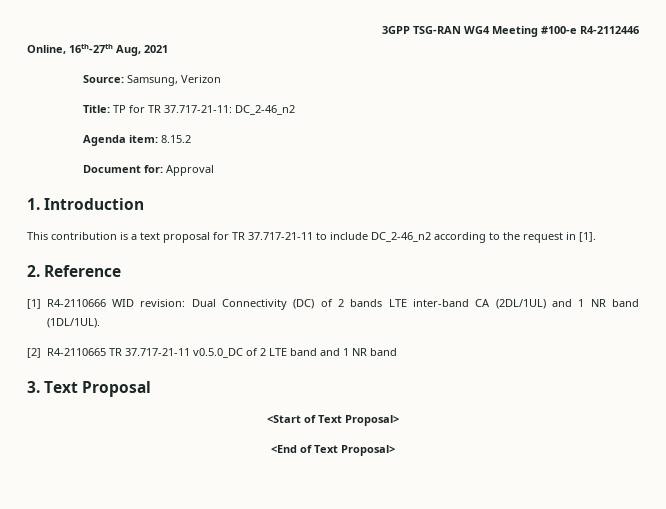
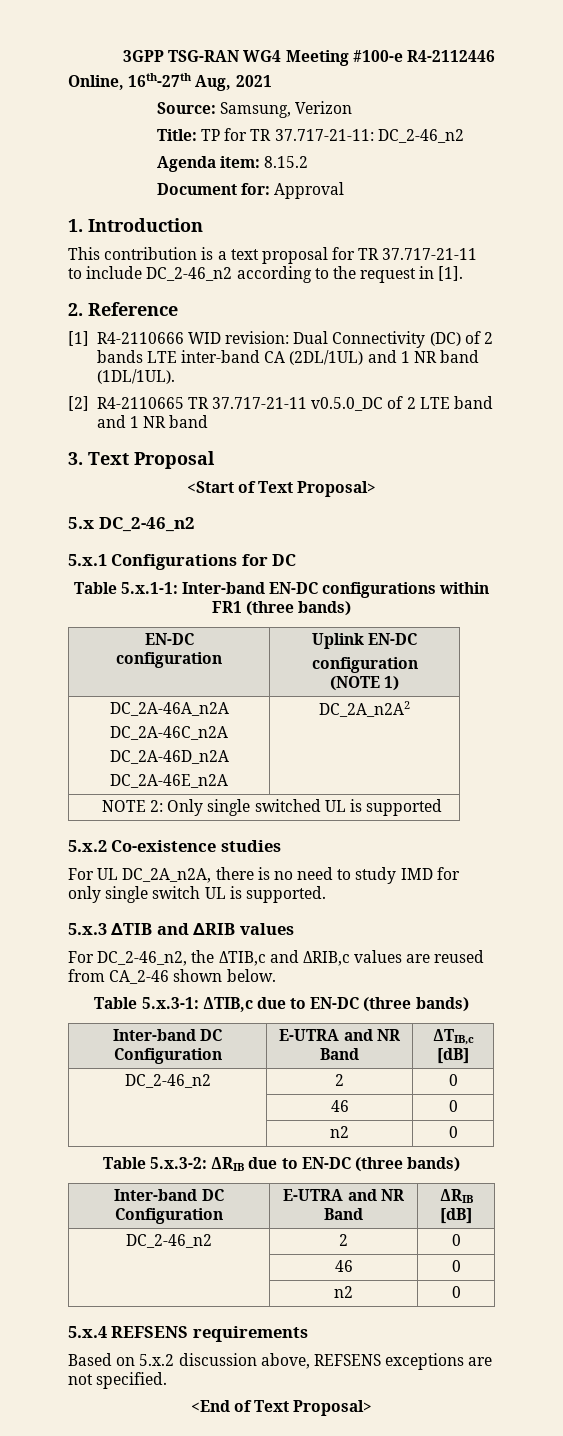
(399, 420) none -> [68,517,195,532] [68,554,297,570] [73,582,490,598] [211,601,352,616] [144,633,194,645] [116,652,222,668] [311,633,418,649] [311,657,418,673] [329,676,400,691] [109,702,229,716] [110,726,228,740] [109,750,229,764] [110,774,228,788] [319,701,410,717] [101,799,443,816] [68,840,281,852] [68,867,460,884] [68,886,326,903] [68,923,294,935] [68,950,485,966] [68,969,276,984] [94,997,469,1012] [112,1029,223,1041] [113,1048,222,1064] [279,1029,401,1041] [320,1048,359,1060] [432,1029,474,1045] [437,1048,469,1064] [124,1074,211,1088] [335,1074,344,1086] [448,1074,458,1086] [330,1100,349,1112] [448,1100,458,1112] [330,1126,349,1138] [448,1126,458,1138] [102,1157,461,1172] [114,1189,224,1201] [115,1208,223,1224] [283,1189,405,1201] [324,1208,363,1220] [439,1189,473,1203] [440,1208,472,1224] [126,1234,212,1248] [339,1234,348,1246] [451,1234,461,1246] [334,1260,353,1272] [451,1260,461,1272] [334,1286,353,1298] [451,1286,461,1298] [68,1326,308,1342] [68,1353,493,1370] [68,1372,168,1389] // 5.x DC_2-46_n2 // 5.x.1 Configurations for DC // Table 5.x.1-1: Inter-band EN-DC configurations within FR1 (three bands) // EN-DC // configuration | Uplink EN-DC // configuration // (NOTE 1) // DC_2A-46A_n2A // DC_2A-46C_n2A // DC_2A-46D_n2A // DC_2A-46E_n2A | DC_2A_n2A2 // NOTE 2: Only single switched UL is supported // 5.x.2 Co-existence studies // For UL DC_2A_n2A, there is no need to study IMD for only single switch UL is supported. // 5.x.3 ∆TIB and ∆RIB values // For DC_2-46_n2, the ΔTIB,c and ΔRIB,c values are reused from CA_2-46 shown below. // Table 5.x.3-1: ΔTIB,c due to EN-DC (three bands) // Inter-band DC Configuration | E-UTRA and NR Band | ΔTIB,c [dB] // DC_2-46_n2 | 2 | 0 // | 46 | 0 // | n2 | 0 // Table 5.x.3-2: ΔRIB due to EN-DC (three bands) // Inter-band DC Configuration | E-UTRA and NR Band | ΔRIB [dB] // DC_2-46_n2 | 2 | 0 // | 46 | 0 // | n2 | 0 // 5.x.4 REFSENS requirements // Based on 5.x.2 discussion above, REFSENS exceptions are not specified.

